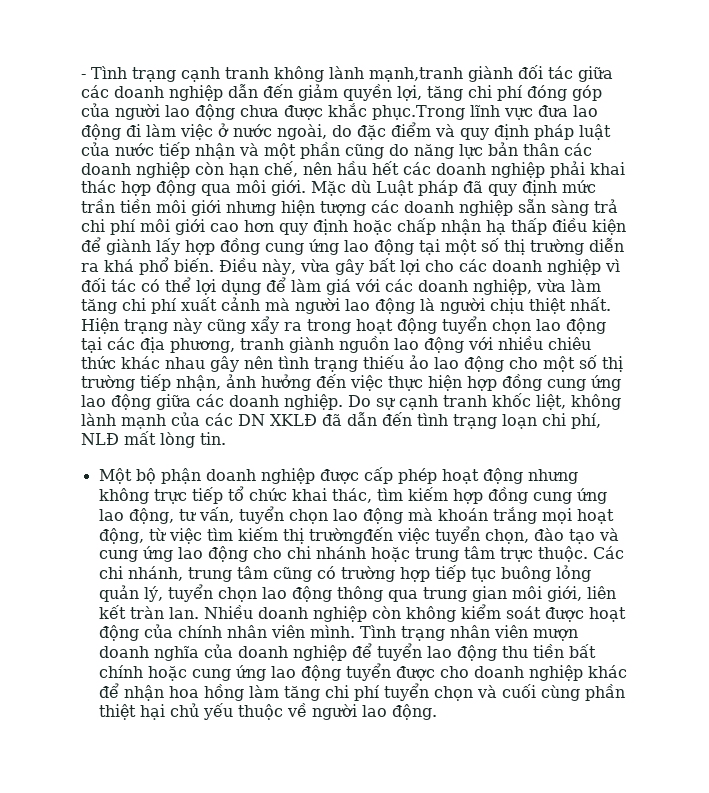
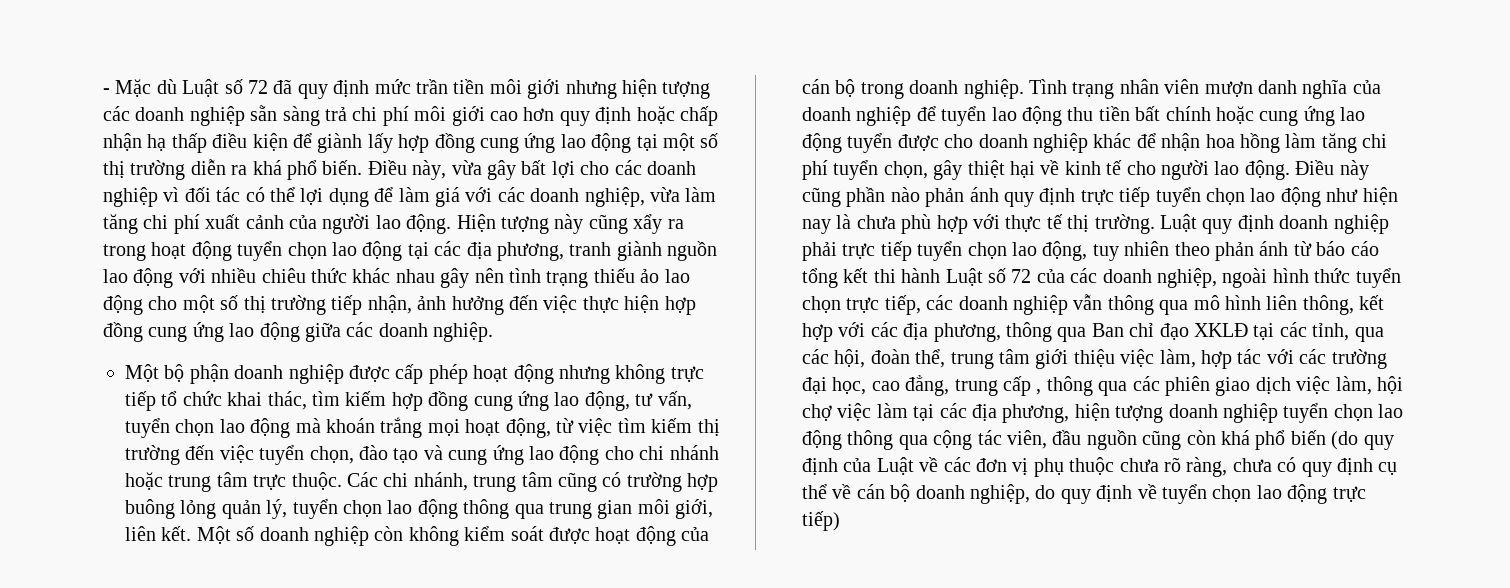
[91,65,613,82] [81,84,602,101] [81,103,598,120] [81,122,611,140] [81,142,592,159] [81,161,625,178] [81,180,306,196] Tình trạng cạnh tranh không lành mạnh,tranh giành đối tác giữa các doanh nghiệp dẫn đến giảm quyền lợi, tăng chi phí đóng góp của người lao động chưa được khắc phục.Trong lĩnh vực đưa lao động đi làm việc ở nước ngoài, do đặc điểm và quy định pháp luật của nước tiếp nhận và một phần cũng do năng lực bản thân các doanh nghiệp còn hạn chế, nên hầu hết các doanh nghiệp phải khai thác hợp động qua môi giới. -> (110, 91) none
[418,180,458,196] pháp -> [224,79,268,94] số 72
[265,297,611,314] [81,318,168,334] mà người lao động là người chịu thiệt nhất. Hiện trạng -> [289,214,549,234] của người lao động. Hiện tượng
[348,393,621,410] [81,412,601,429] [81,431,226,448] Do sự cạnh tranh khốc liệt, không lành mạnh của các DN XKLĐ đã dẫn đến tình trạng loạn chi phí, NLĐ mất lòng tin. -> (494, 332) none
[308,527,393,544] trườngđến -> [125,445,215,465] trường đến
[434,565,496,582] tiếp tục -> (719, 482) none
[98,605,253,619] kết tràn lan. Nhiều -> [161,526,255,544] kết. Một số
[177,625,355,638] chính nhân viên mình. -> [802,79,1024,99] cán bộ trong doanh nghiệp.
[98,646,149,658] doanh -> [1258,80,1297,94] danh
[433,684,625,701] [98,703,437,720] chọn và cuối cùng phần thiệt hại chủ yếu thuộc về người lao động. -> [883,160,1369,180] [802,187,1398,207] [802,214,1389,234] [802,241,1379,261] [802,268,1401,288] [802,294,1385,315] [802,322,1384,342] [802,349,1387,369] [802,375,1403,396] [802,403,1404,423] [802,430,1394,450] [802,457,1398,477] [802,484,1366,504] [802,511,840,531] chọn, gây thiệt hại về kinh tế cho người lao động. Điều này cũng phần nào phản ánh quy định trực tiếp tuyển chọn lao động như hiện nay là chưa phù hợp với thực tế thị trường. Luật quy định doanh nghiệp phải trực tiếp tuyển chọn lao động, tuy nhiên theo phản ánh từ báo cáo tổng kết thi hành Luật số 72 của các doanh nghiệp, ngoài hình thức tuyển chọn trực tiếp, các doanh nghiệp vẫn thông qua mô hình liên thông, kết hợp với các địa phương, thông qua Ban chỉ đạo XKLĐ tại các tỉnh, qua các hội, đoàn thể, trung tâm giới thiệu việc làm, hợp tác với các trường đại học, cao đẳng, trung cấp , thông qua các phiên giao dịch việc làm, hội chợ việc làm tại các địa phương, hiện tượng doanh nghiệp tuyển chọn lao động thông qua cộng tác viên, đầu nguồn cũng còn khá phổ biến (do quy định của Luật về các đơn vị phụ thuộc chưa rõ ràng, chưa có quy định cụ thể về cán bộ doanh nghiệp, do quy định về tuyển chọn lao động trực tiếp)

